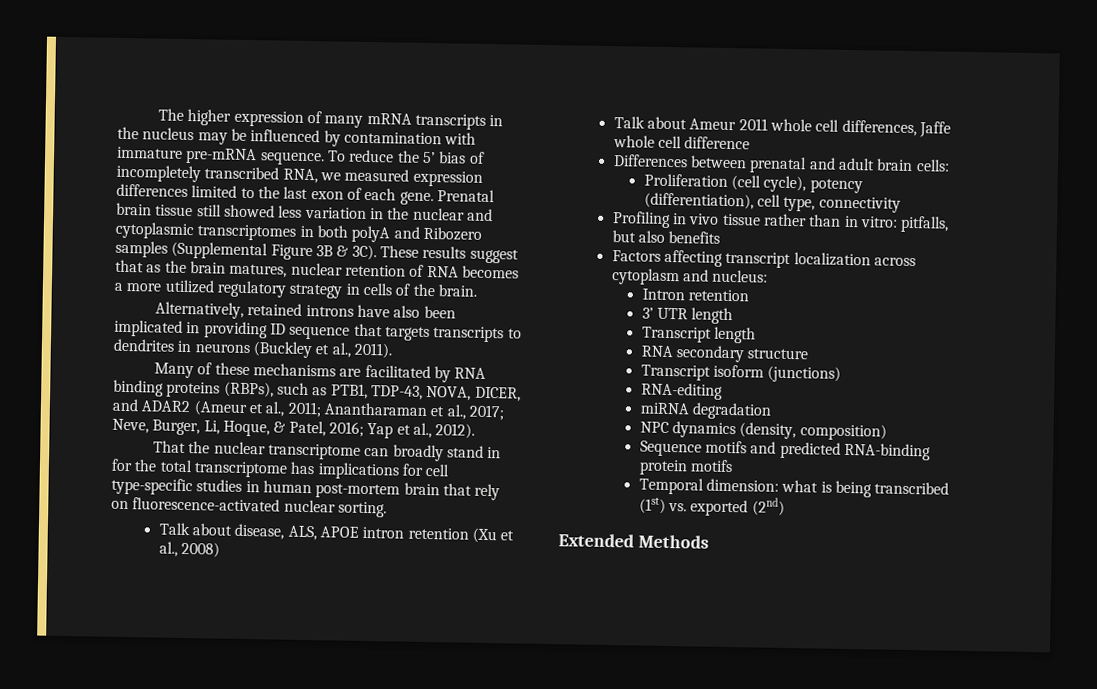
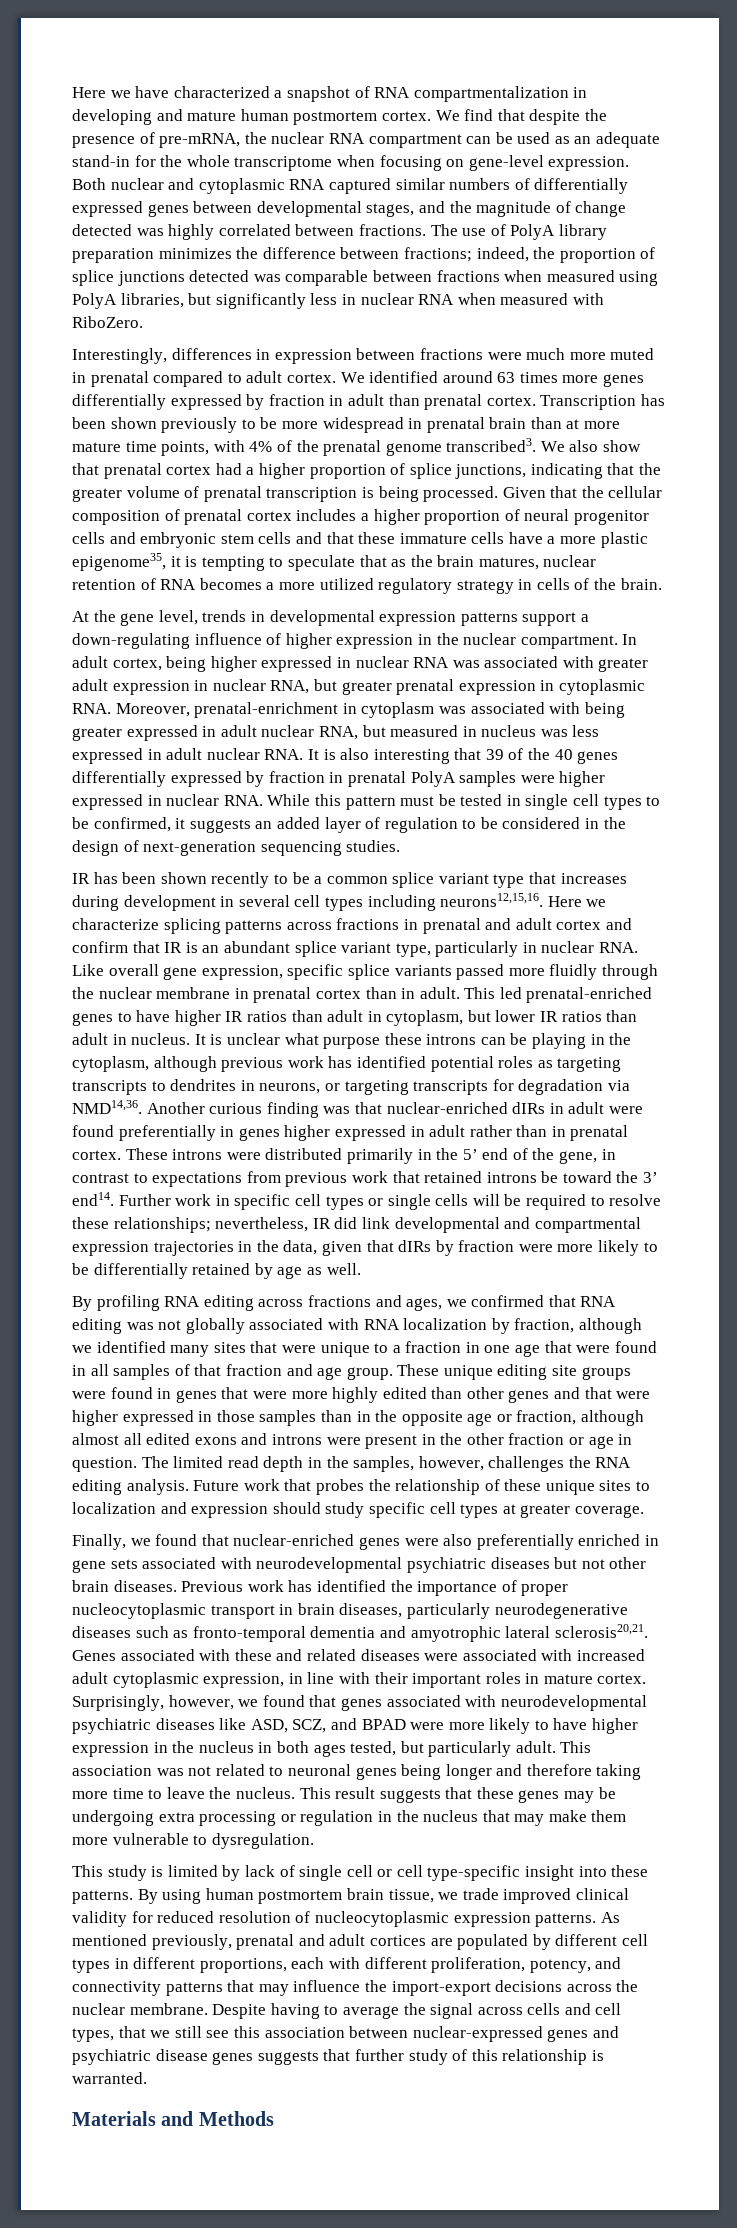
[157,108,504,130] [117,126,477,147] [117,146,485,166] [116,164,483,187] [116,183,495,206] [116,202,493,222] [115,221,482,243] [115,240,519,264] The higher expression of many mRNA transcripts in the nucleus may be influenced by contamination with immature pre-mRNA sequence. To reduce the 5’ bias of incompletely transcribed RNA, we measured expression differences limited to the last exon of each gene. Prenatal brain tissue still showed less variation in the nuclear and cytoplasmic transcriptomes in both polyA and Ribozero samples (Supplemental Figure 3B & 3C). These results suggest -> [72,86,588,102] [72,109,607,125] [72,132,661,148] [72,155,630,171] [72,178,629,194] [72,201,627,217] [72,224,607,240] [72,247,656,263] [72,270,659,286] [72,293,604,309] [72,316,143,328] [72,348,655,364] [72,371,645,387] [72,394,665,410] [72,417,621,433] [72,438,642,456] [72,463,662,479] [72,486,663,502] [72,509,649,525] [72,532,648,548] [72,553,355,571] Here we have characterized a snapshot of RNA compartmentalization in developing and mature human postmortem cortex. We find that despite the presence of pre-mRNA, the nuclear RNA compartment can be used as an adequate stand-in for the whole transcriptome when focusing on gene-level expression. Both nuclear and cytoplasmic RNA captured similar numbers of differentially expressed genes between developmental stages, and the magnitude of change detected was highly correlated between fractions. The use of PolyA library preparation minimizes the difference between fractions; indeed, the proportion of splice junctions detected was comparable between fractions when measured using PolyA libraries, but significantly less in nuclear RNA when measured with RiboZero. // Interestingly, differences in expression between fractions were much more muted in prenatal compared to adult cortex. We identified around 63 times more genes differentially expressed by fraction in adult than prenatal cortex. Transcription has been shown previously to be more widespread in prenatal brain than at more mature time points, with 4% of the prenatal genome transcribed3. We also show that prenatal cortex had a higher proportion of splice junctions, indicating that the greater volume of prenatal transcription is being processed. Given that the cellular composition of prenatal cortex includes a higher proportion of neural progenitor cells and embryonic stem cells and that these immature cells have a more plastic epigenome35, it is tempting to speculate
[154,301,456,319] [114,319,522,343] [113,338,392,359] [153,362,487,383] [113,379,521,402] [112,398,504,421] [112,418,476,439] [152,440,502,462] [111,458,450,480] [111,477,501,501] [111,497,387,518] [158,522,515,544] [158,541,220,558] [613,116,951,138] [612,135,751,150] [612,154,950,174] [643,173,863,194] [643,192,901,213] [611,211,950,233] [611,230,721,244] [611,249,916,269] [611,268,769,286] [641,288,749,302] [641,307,734,325] [641,326,756,344] [640,345,809,363] [640,364,842,383] [640,382,723,400] [639,402,772,420] [639,421,887,441] [639,440,931,461] [638,459,733,476] [638,477,950,498] [638,497,785,517] [558,533,634,548] Alternatively, retained introns have also been implicated in providing ID sequence that targets transcripts to dendrites in neurons (Buckley et al., 2011). // Many of these mechanisms are facilitated by RNA binding proteins (RBPs), such as PTB1, TDP-43, NOVA, DICER, and ADAR2 (Ameur et al., 2011; Anantharaman et al., 2017; Neve, Burger, Li, Hoque, & Patel, 2016; Yap et al., 2012). // That the nuclear transcriptome can broadly stand in for the total transcriptome has implications for cell type-specific studies in human post-mortem brain that rely on fluorescence-activated nuclear sorting. // Talk about disease, ALS, APOE intron retention (Xu et al., 2008) // Talk about Ameur 2011 whole cell differences, Jaffe whole cell difference // Differences between prenatal and adult brain cells: // Proliferation (cell cycle), potency (differentiation), cell type, connectivity // Profiling in vivo tissue rather than in vitro: pitfalls, but also benefits // Factors affecting transcript localization across cytoplasm and nucleus: // Intron retention // 3’ UTR length // Transcript length // RNA secondary structure // Transcript isoform (junctions) // RNA-editing // miRNA degradation // NPC dynamics (density, composition) // Sequence motifs and predicted RNA-binding protein motifs // Temporal dimension: what is being transcribed (1st) vs. exported (2nd) // Extended -> [72,610,589,626] [72,633,638,649] [72,656,649,672] [72,679,645,695] [72,702,625,718] [72,725,600,741] [72,748,619,764] [72,771,606,787] [72,794,661,810] [72,817,626,833] [72,840,401,856] [72,872,627,888] [72,893,607,911] [72,918,632,934] [72,941,639,957] [72,964,658,980] [72,987,653,1003] [72,1010,638,1026] [72,1033,632,1049] [72,1056,622,1072] [72,1079,630,1095] [72,1100,643,1118] [72,1125,629,1141] [72,1148,616,1164] [72,1171,659,1187] [72,1192,662,1210] [72,1217,641,1233] [72,1240,658,1256] [72,1263,361,1279] [72,1295,617,1311] [72,1318,642,1334] [72,1341,657,1357] [72,1364,631,1380] [72,1387,651,1403] [72,1410,645,1426] [72,1433,633,1449] [72,1456,632,1472] [72,1479,651,1495] [72,1502,644,1518] [72,1534,659,1550] [72,1557,647,1573] [72,1580,569,1596] [72,1603,628,1619] [72,1624,648,1642] [72,1649,645,1661] [72,1672,647,1688] [72,1695,647,1711] [72,1718,639,1734] [72,1741,592,1757] [72,1764,642,1780] [72,1787,616,1803] [72,1810,627,1826] [72,1833,314,1849] [72,1865,649,1881] [72,1888,629,1904] [72,1911,620,1927] [72,1934,648,1950] [72,1957,622,1973] [72,1980,639,1996] [72,2003,622,2019] [72,2026,619,2042] [72,2049,604,2065] [72,2072,147,2084] [72,2111,194,2126] At the gene level, trends in developmental expression patterns support a down-regulating influence of higher expression in the nuclear compartment. In adult cortex, being higher expressed in nuclear RNA was associated with greater adult expression in nuclear RNA, but greater prenatal expression in cytoplasmic RNA. Moreover, prenatal-enrichment in cytoplasm was associated with being greater expressed in adult nuclear RNA, but measured in nucleus was less expressed in adult nuclear RNA. It is also interesting that 39 of the 40 genes differentially expressed by fraction in prenatal PolyA samples were higher expressed in nuclear RNA. While this pattern must be tested in single cell types to be confirmed, it suggests an added layer of regulation to be considered in the design of next-generation sequencing studies. // IR has been shown recently to be a common splice variant type that increases during development in several cell types including neurons12,15,16. Here we characterize splicing patterns across fractions in prenatal and adult cortex and confirm that IR is an abundant splice variant type, particularly in nuclear RNA. Like overall gene expression, specific splice variants passed more fluidly through the nuclear membrane in prenatal cortex than in adult. This led prenatal-enriched genes to have higher IR ratios than adult in cytoplasm, but lower IR ratios than adult in nucleus. It is unclear what purpose these introns can be playing in the cytoplasm, although previous work has identified potential roles as targeting transcripts to dendrites in neurons, or targeting transcripts for degradation via NMD14,36. Another curious finding was that nuclear-enriched dIRs in adult were found preferentially in genes higher expressed in adult rather than in prenatal cortex. These introns were distributed primarily in the 5’ end of the gene, in contrast to expectations from previous work that retained introns be toward the 3’ end14. Further work in specific cell types or single cells will be required to resolve these relationships; nevertheless, IR did link developmental and compartmental expression trajectories in the data, given that dIRs by fraction were more likely to be differentially retained by age as well. // By profiling RNA editing across fractions and ages, we confirmed that RNA editing was not globally associated with RNA localization by fraction, although we identified many sites that were unique to a fraction in one age that were found in all samples of that fraction and age group. These unique editing site groups were found in genes that were more highly edited than other genes and that were higher expressed in those samples than in the opposite age or fraction, although almost all edited exons and introns were present in the other fraction or age in question. The limited read depth in the samples, however, challenges the RNA editing analysis. Future work that probes the relationship of these unique sites to localization and expression should study specific cell types at greater coverage. // Finally, we found that nuclear-enriched genes were also preferentially enriched in gene sets associated with neurodevelopmental psychiatric diseases but not other brain diseases. Previous work has identified the importance of proper nucleocytoplasmic transport in brain diseases, particularly neurodegenerative diseases such as fronto-temporal dementia and amyotrophic lateral sclerosis20,21. Genes associated with these and related diseases were associated with increased adult cytoplasmic expression, in line with their important roles in mature cortex. Surprisingly, however, we found that genes associated with neurodevelopmental psychiatric diseases like ASD, SCZ, and BPAD were more likely to have higher expression in the nucleus in both ages tested, but particularly adult. This association was not related to neuronal genes being longer and therefore taking more time to leave the nucleus. This result suggests that these genes may be undergoing extra processing or regulation in the nucleus that may make them more vulnerable to dysregulation. // This study is limited by lack of single cell or cell type-specific insight into these patterns. By using human postmortem brain tissue, we trade improved clinical validity for reduced resolution of nucleocytoplasmic expression patterns. As mentioned previously, prenatal and adult cortices are populated by different cell types in different proportions, each with different proliferation, potency, and connectivity patterns that may influence the import-export decisions across the nuclear membrane. Despite having to average the signal across cells and cell types, that we still see this association between nuclear-expressed genes and psychiatric disease genes suggests that further study of this relationship is warranted. // Materials and

